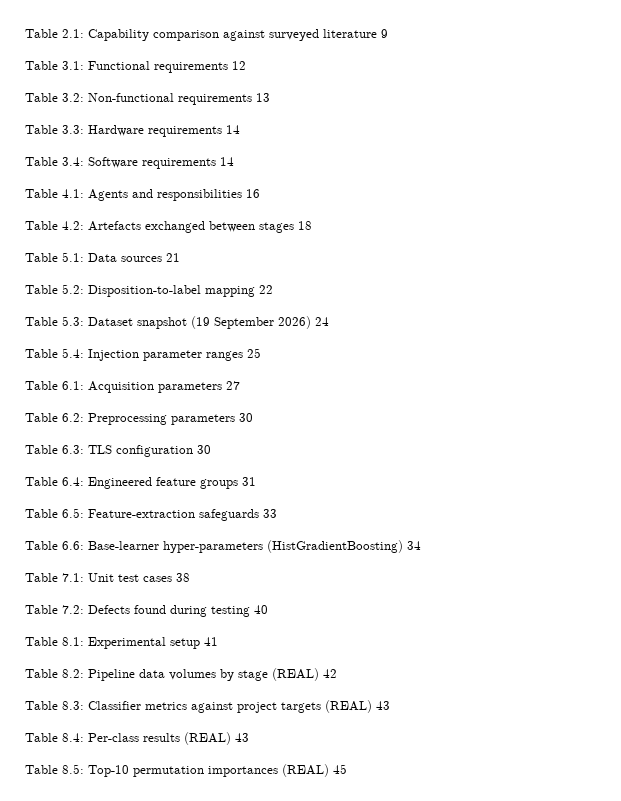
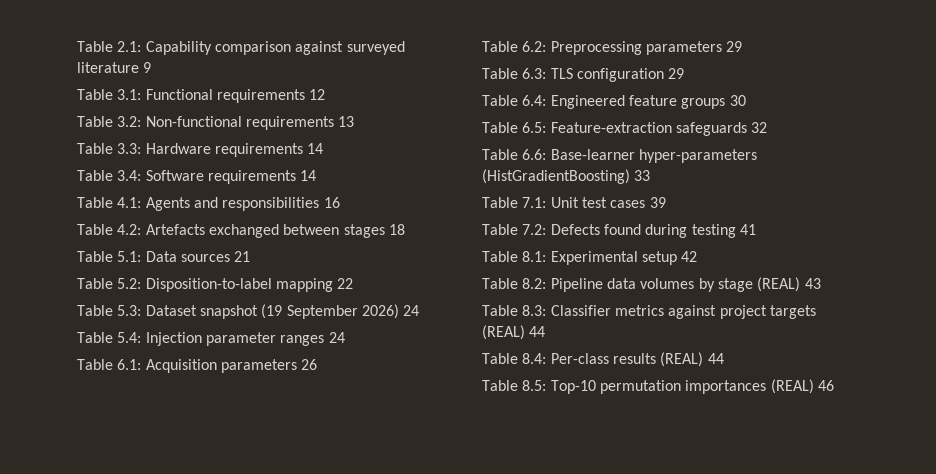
[247,348,261,358] 25 -> [328,332,345,343] 24
[226,381,240,390] 27 -> [301,359,318,370] 26
[239,413,253,422] 30 -> [726,41,743,52] 29
[197,445,211,454] 30 -> [668,68,685,79] 29
[242,477,256,486] 31 -> [729,95,746,106] 30
[263,509,277,518] 33 -> [751,122,768,133] 32
[407,541,421,550] 34 -> [634,170,651,181] 33
[176,573,190,582] 38 -> [649,197,666,208] 39
[254,605,268,614] 40 -> [739,224,756,235] 41
[204,637,218,646] 41 -> [681,251,698,262] 42
[323,669,337,678] 42 -> [804,278,821,289] 43
[376,701,390,710] 43 -> [529,326,546,337] 44
[235,733,249,742] 43 -> [707,353,724,364] 44
[333,764,347,774] 45 -> [817,380,834,391] 46

